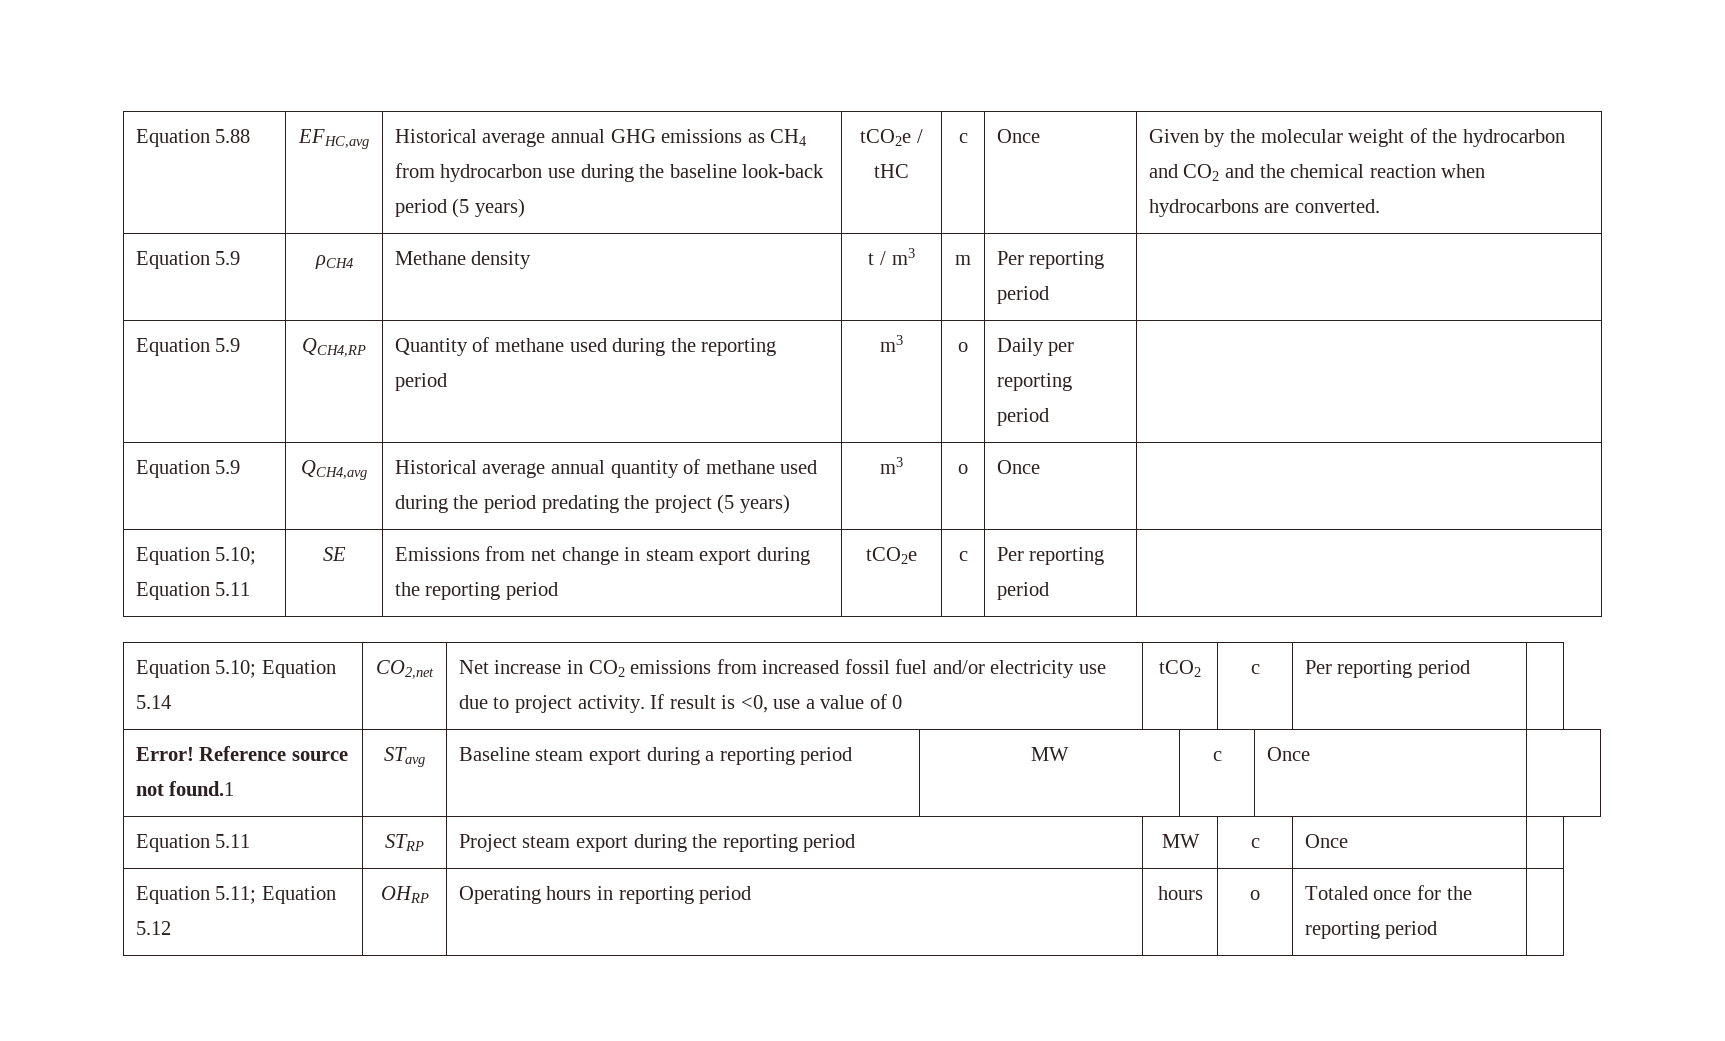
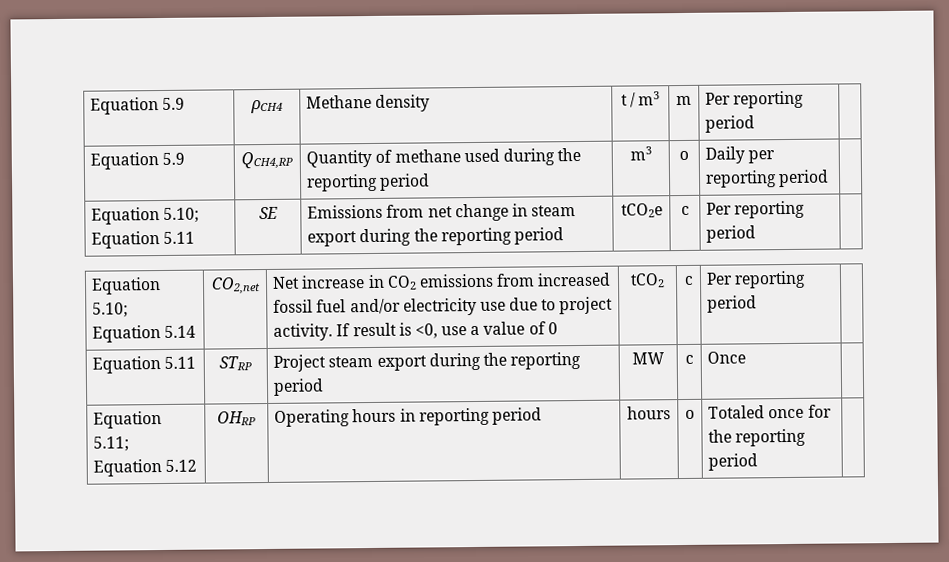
[135,129,251,147] [298,129,369,149] [394,129,808,147] [394,163,825,182] [394,198,526,218] [860,129,923,146] [874,164,909,178] [958,133,968,143] [996,129,1040,143] [1148,128,1565,147] [1148,164,1486,181] [1148,199,1381,217] [135,251,210,269] Equation 5.88 | EFHC,avg | Historical average annual GHG emissions as CH4 from hydrocarbon use during the baseline look-back period (5 years) | tCO2e / tHC | c | Once | Given by the molecular weight of the hydrocarbon and CO2 and the chemical reaction when hydrocarbons are converted. // Equation -> [90,97,160,115] Equation
[135,460,241,478] [301,460,367,480] [394,459,818,478] [394,494,790,514] [880,457,903,474] [958,464,968,474] [996,460,1040,474] // Equation 5.9 | QCH4,avg | Historical average annual quantity of methane used during the period predating the project (5 years) | m3 | o | Once | -> (830, 178) none
[135,746,349,761] [135,781,235,796] [384,747,426,767] [458,747,853,765] [1031,747,1069,761] [1212,751,1222,761] [1266,747,1310,761] // Error! Reference source not found.1 | STavg | Baseline steam export during a reporting period | MW | c | Once | -> (758, 304) none

